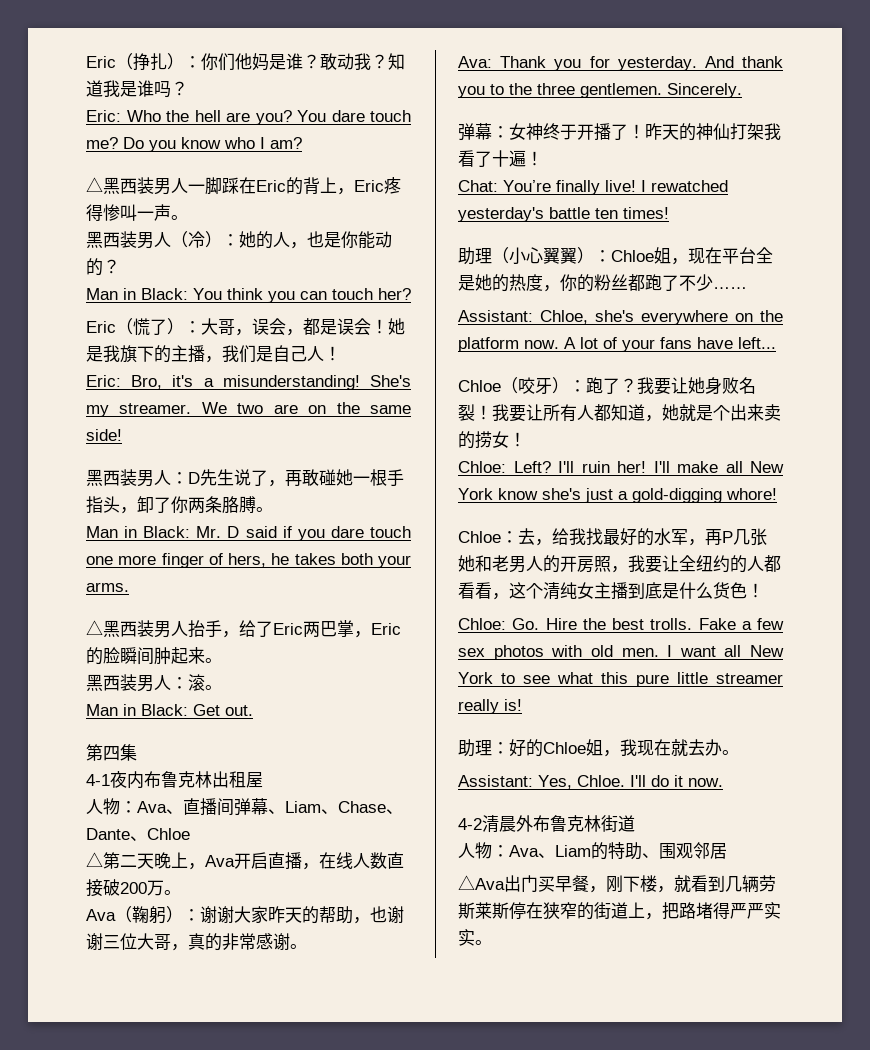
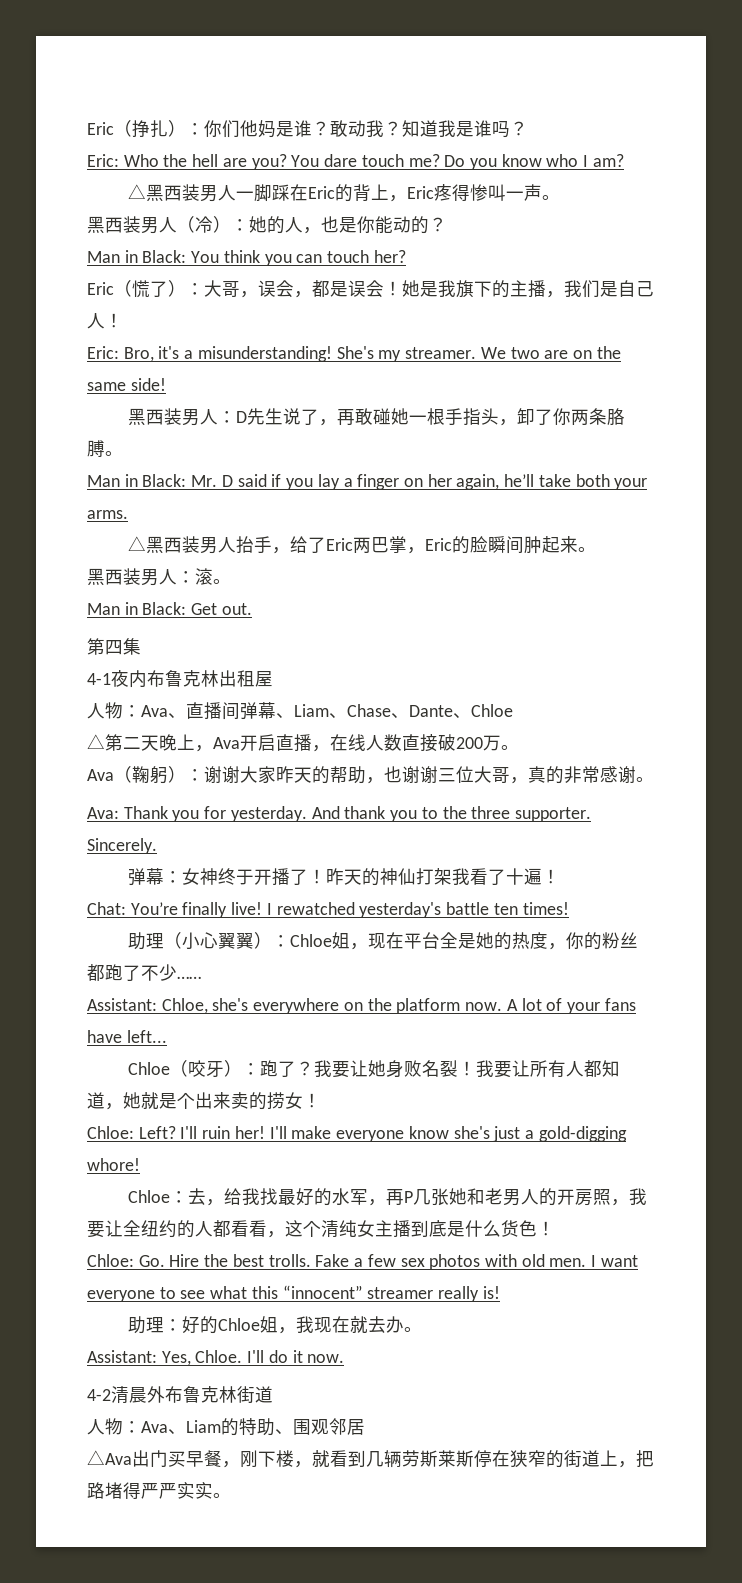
[330,526,411,538] [86,553,336,568] dare touch one more finger of hers, he takes -> [317,474,571,490] lay a finger on her again, he’ll take
[580,83,662,98] gentlemen. -> [514,807,591,822] supporter.
[725,461,784,473] [458,488,493,500] all New York -> [336,1130,405,1142] everyone
[724,645,784,657] [458,672,493,684] all New York -> [87,1290,155,1302] everyone
[636,672,708,687] pure little -> [282,1285,363,1299] “innocent”

